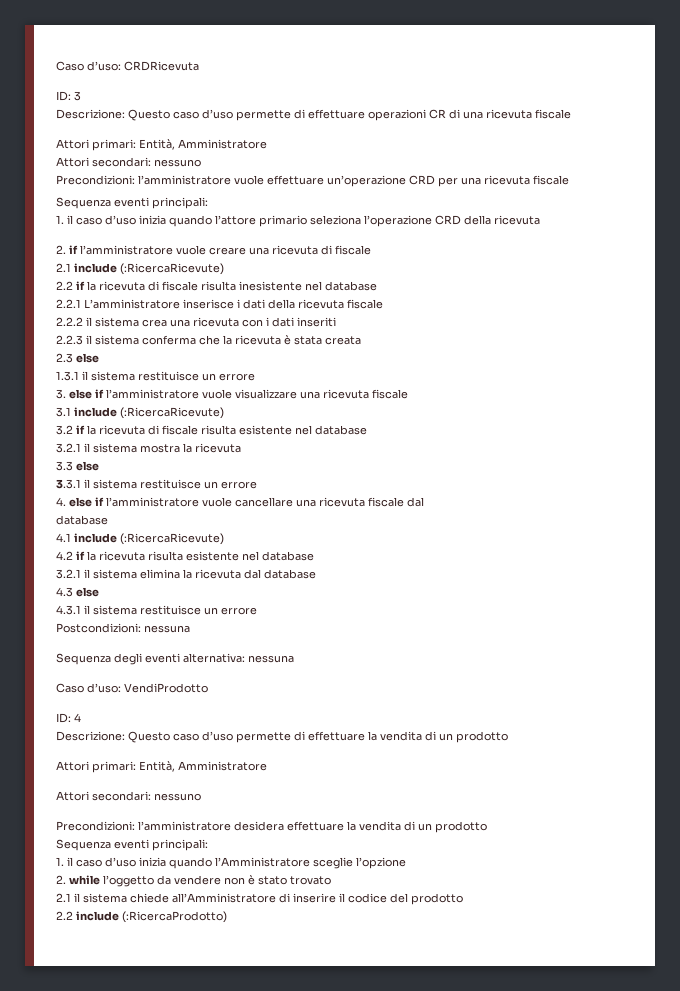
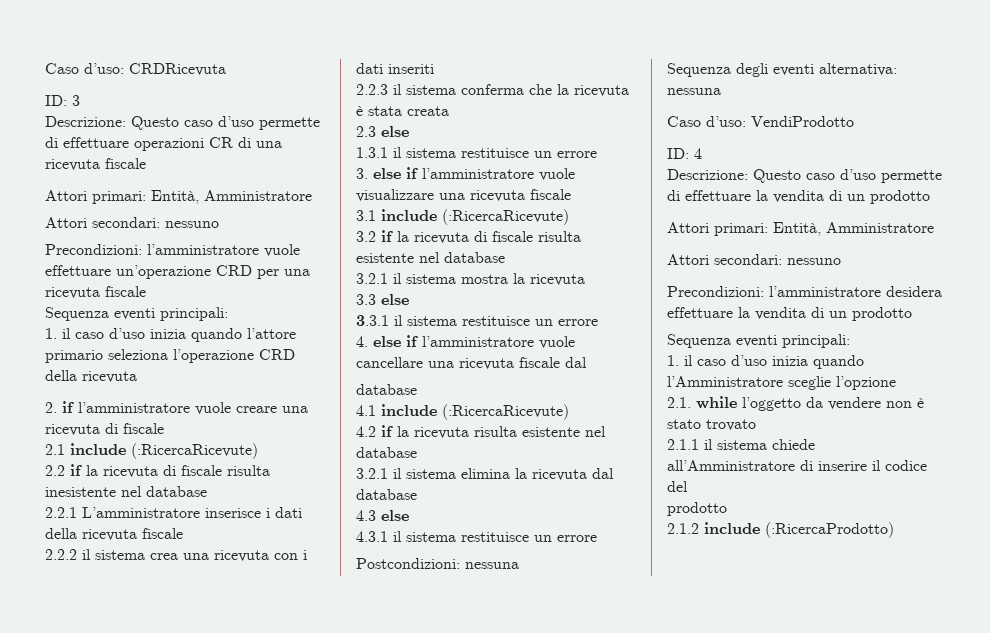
[56,875,66,884] 2. -> [667,397,691,408] 2.1.
[56,893,71,902] 2.1 -> [667,439,699,450] 2.1.1
[411,893,463,905] [56,911,73,920] prodotto // 2.2 -> [667,502,727,516] [667,523,699,534] // prodotto // 2.1.2

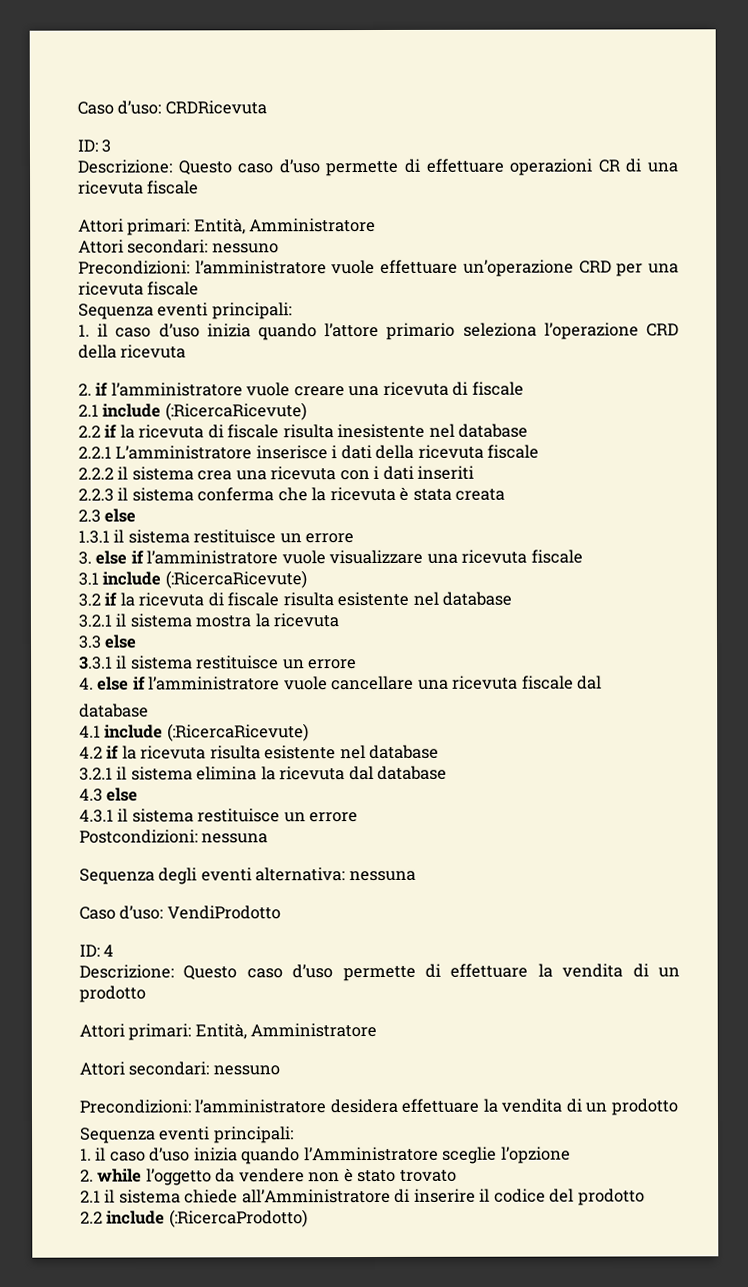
[667,397,691,408] 2.1. -> [80,1169,94,1182] 2.
[667,439,699,450] 2.1.1 -> [80,1190,101,1203] 2.1
[667,502,727,516] [667,523,699,534] // prodotto // 2.1.2 -> [577,1188,645,1206] [80,1211,103,1224] prodotto // 2.2

